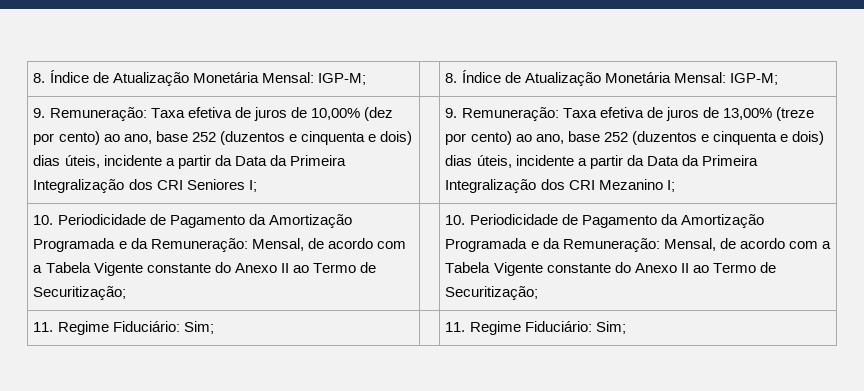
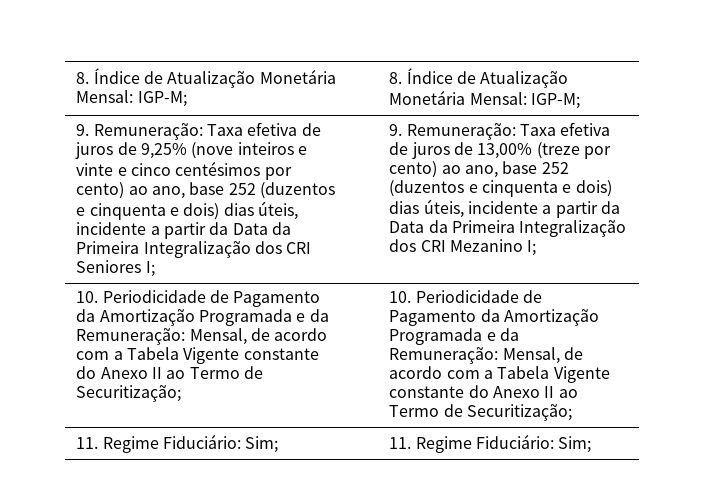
[310,107,393,121] 10,00% (dez -> [141,142,308,159] [76,161,261,176] 9,25% (nove inteiros e vinte e cinco centésimos

